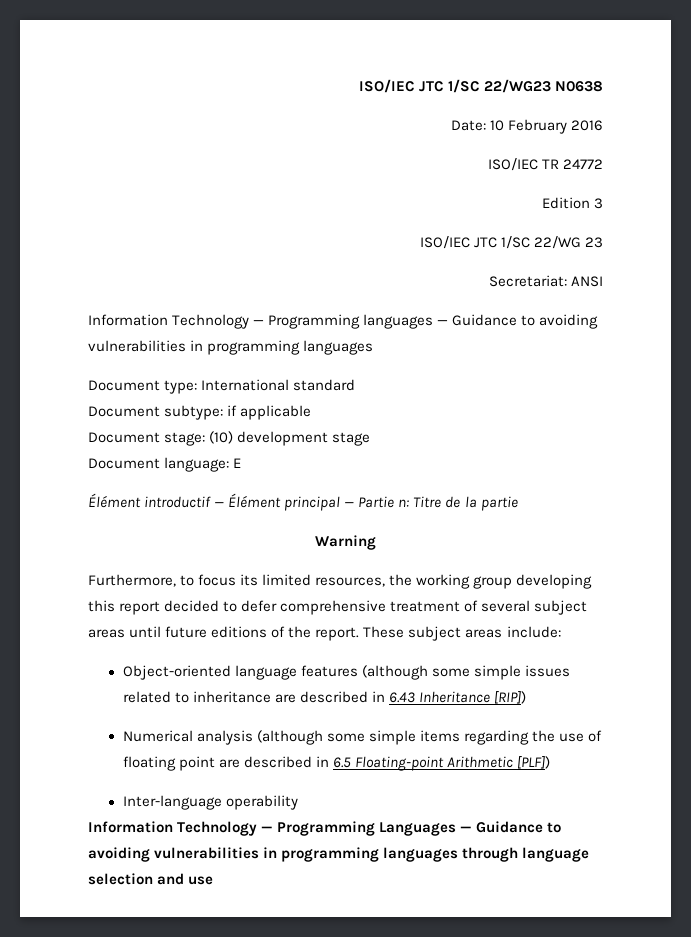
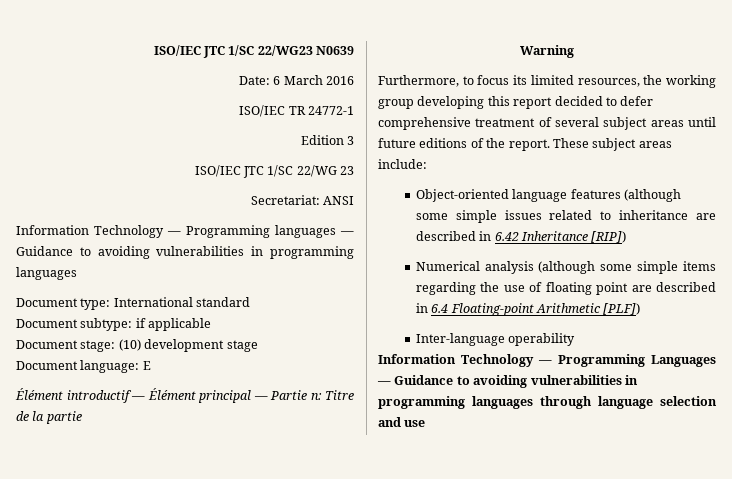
[555,81,603,92] N0638 -> [316,46,354,55] N0639
[489,119,567,134] 10 February -> [273,75,323,85] 6 March
[563,159,603,169] 24772 -> [308,106,354,115] 24772-1
[388,692,415,703] 6.43 -> [494,232,519,241] 6.42
[332,757,351,768] 6.5 -> [431,304,449,313] 6.4

